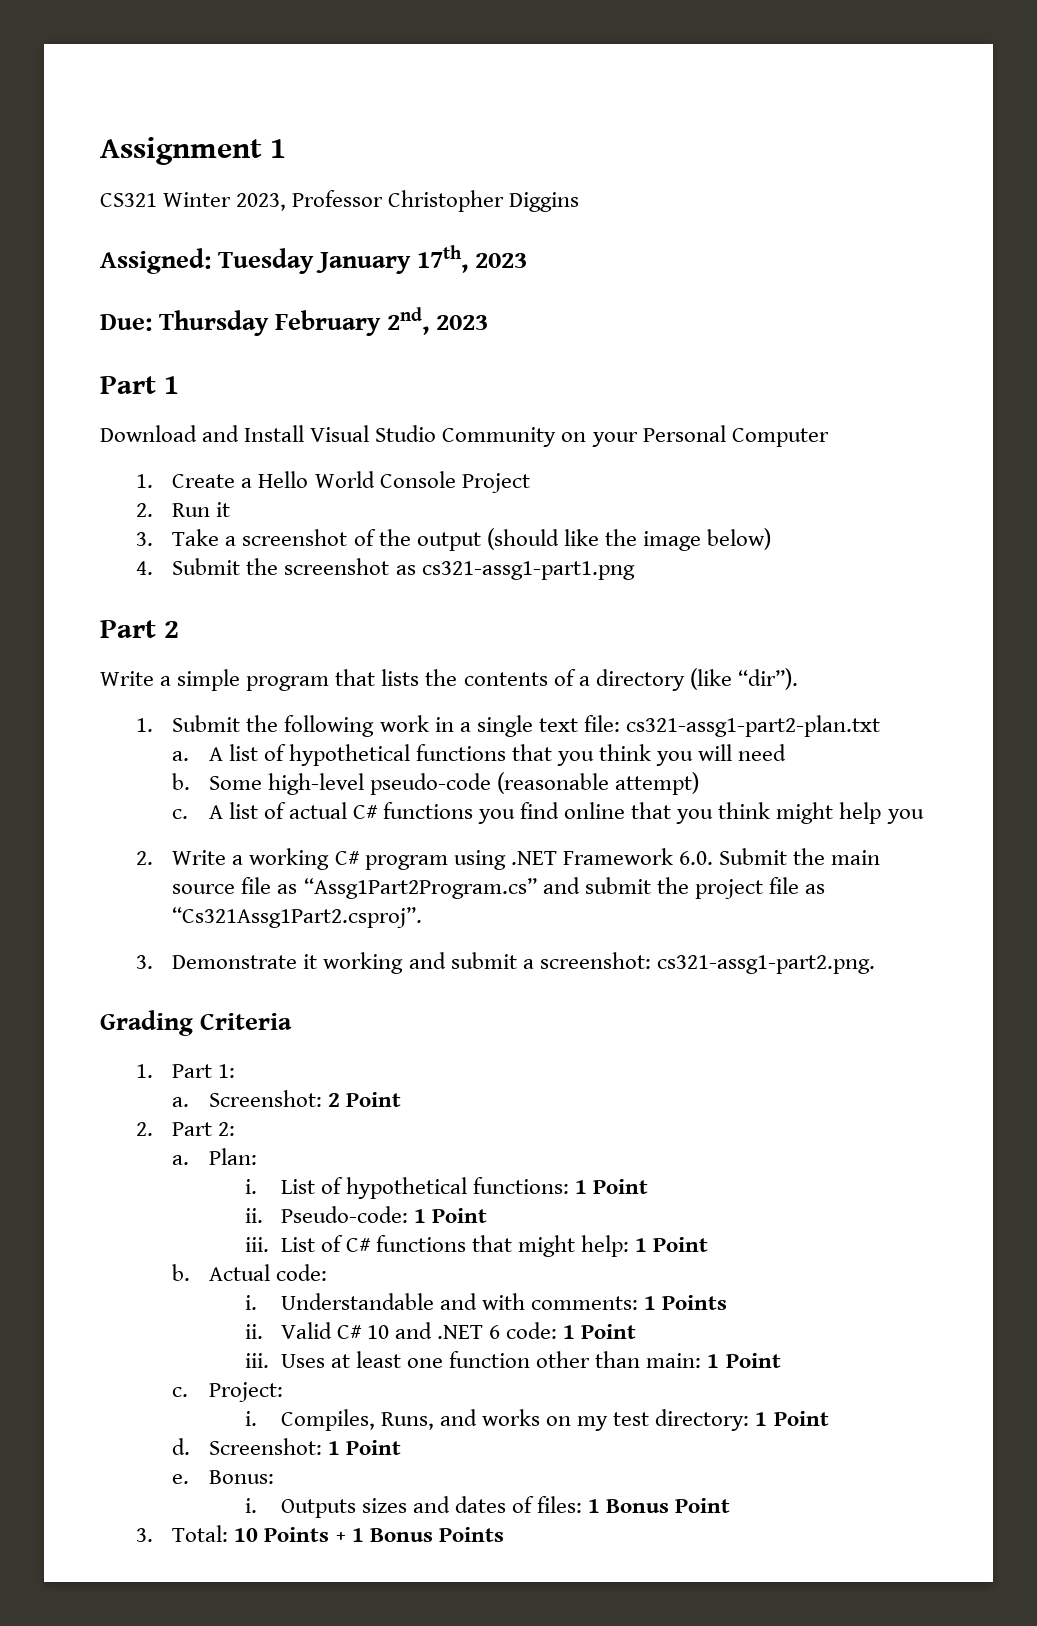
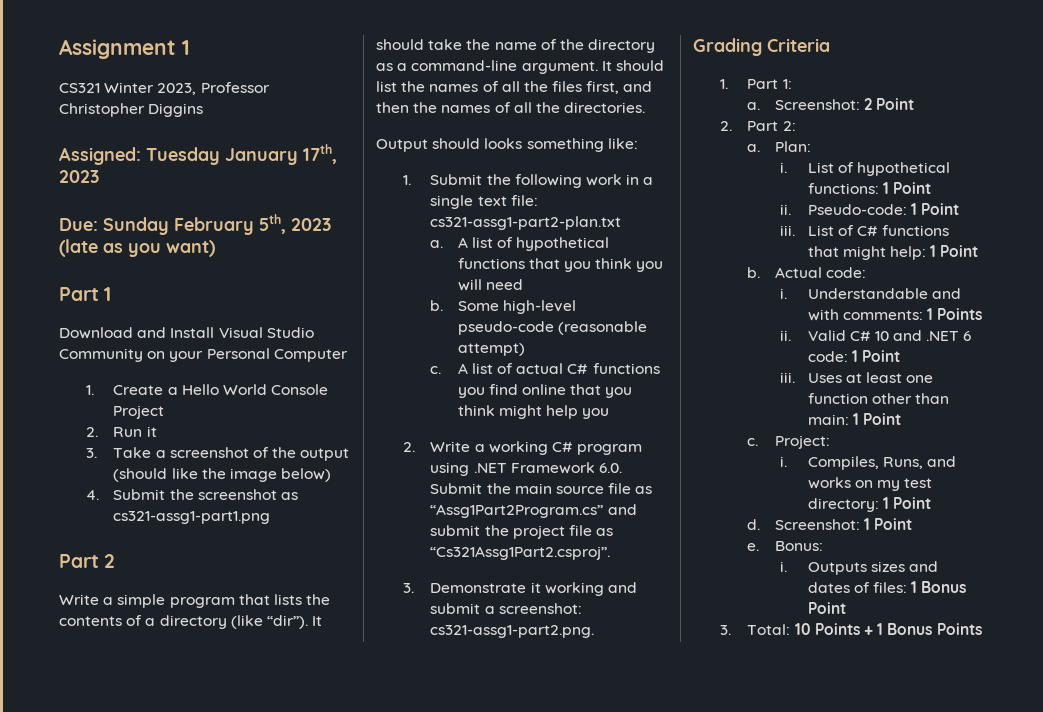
[159,307,489,336] Thursday February 2nd, 2023 -> [103,214,331,235] [59,239,215,257] Sunday February 5th, 2023 (late as you want)
(798, 679) none -> [312,616,323,626] [376,39,656,53] [376,60,664,74] [376,81,653,94] [376,102,646,113] [376,138,638,152] It should take the name of the directory as a command-line argument. It should list the names of all the files first, and then the names of all the directories. // Output should looks something like:

